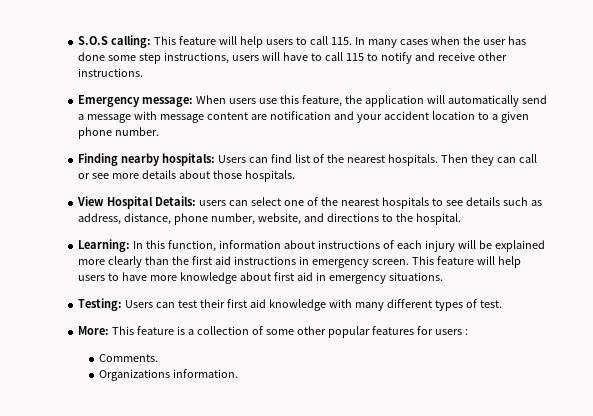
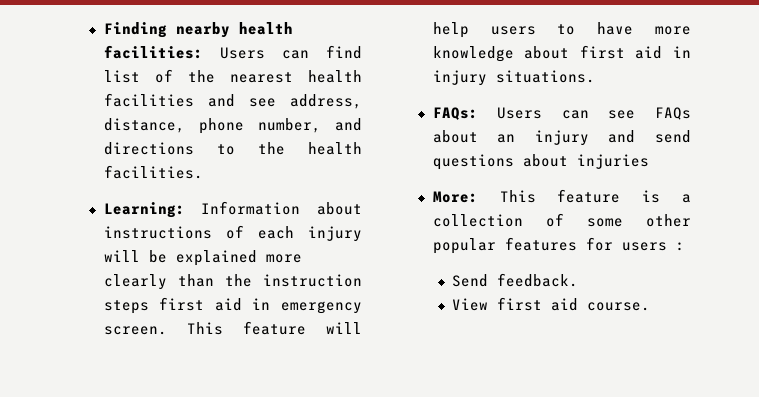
[78,35,526,48] [78,52,507,64] [78,68,144,77] [78,95,547,107] [78,111,529,123] [78,127,160,139] [78,153,216,166] S.O.S calling: This feature will help users to call 115. In many cases when the user has done some step instructions, users will have to call 115 to notify and receive other instructions. // Emergency message: When users use this feature, the application will automatically send a message with message content are notification and your accident location to a given phone number. // Finding nearby hospitals: -> [103,22,293,38] [103,45,203,59] Finding nearby health facilities:
[387,154,537,166] [78,170,296,182] [77,196,542,209] hospitals. Then they can call or see more details about those hospitals. // View Hospital Details: users can select one of the nearest hospitals to see details such as -> [308,70,362,83] [103,93,276,107] health facilities and see
[258,213,302,225] website, -> (321, 125) none
[415,213,461,225] hospital. -> [308,142,362,155] [103,165,203,179] health facilities.
[133,240,282,252] In this function, information -> [201,201,301,215] Information
[192,256,297,265] first aid instructions -> [263,274,362,287] [103,297,242,314] instruction steps first aid
[328,275,386,284] emergency -> [432,70,487,86] injury
[78,298,502,311] Testing: Users can test their first aid knowledge with many different types of test. -> [432,107,691,120] [432,130,691,146] [432,154,649,170] FAQs: Users can see FAQs about an injury and send questions about injuries
[99,354,159,362] [99,369,239,381] Comments. // Organizations information. -> [452,273,579,287] [452,297,651,311] Send feedback. // View first aid course.

